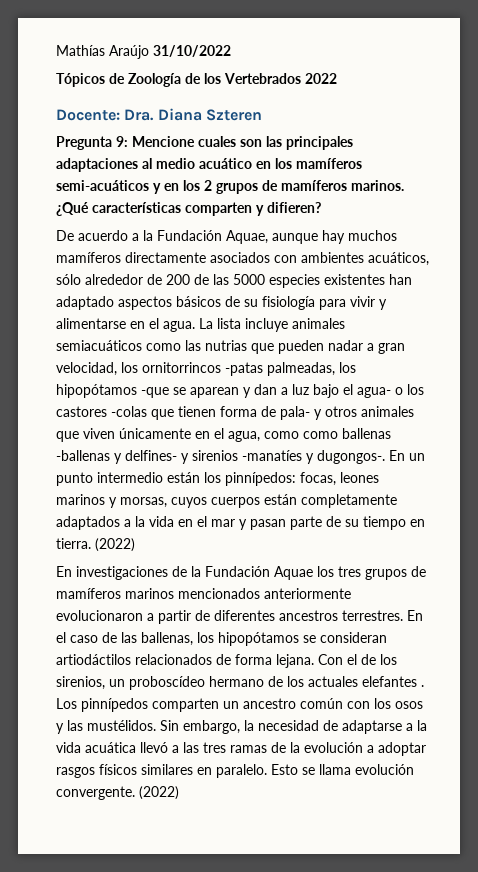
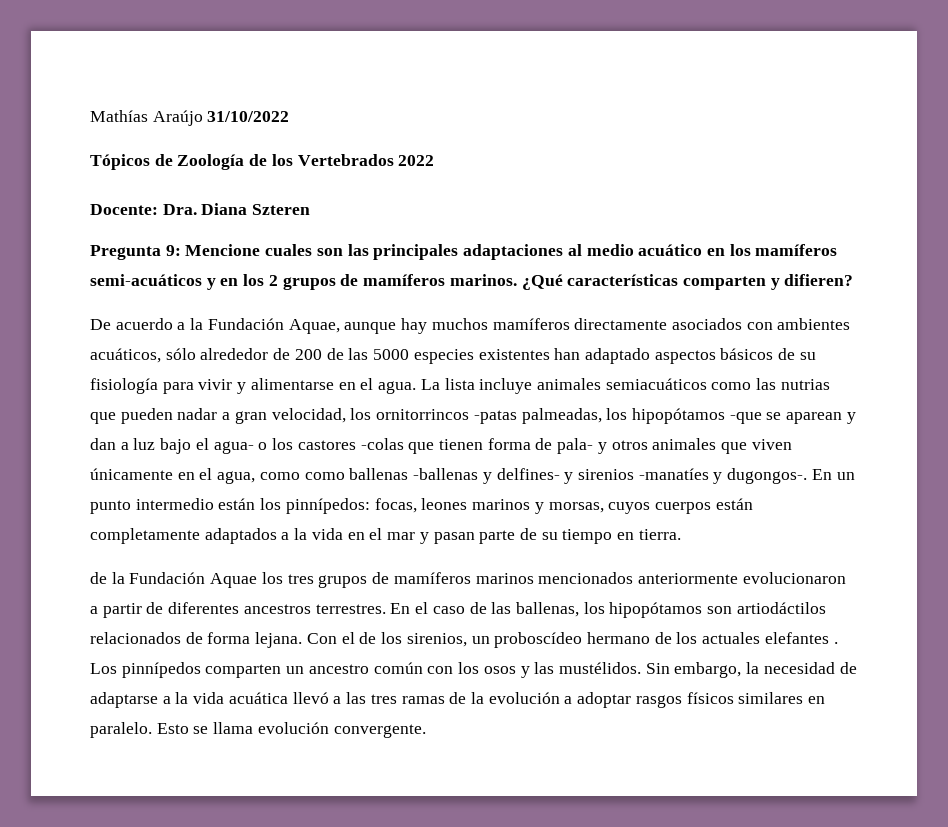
[95,538,135,552] [56,566,168,580] (2022) // En investigaciones -> (681, 534) //
[303,632,387,643] se consideran -> [707,606,733,614] son
[139,786,179,800] (2022) -> (426, 731) none

